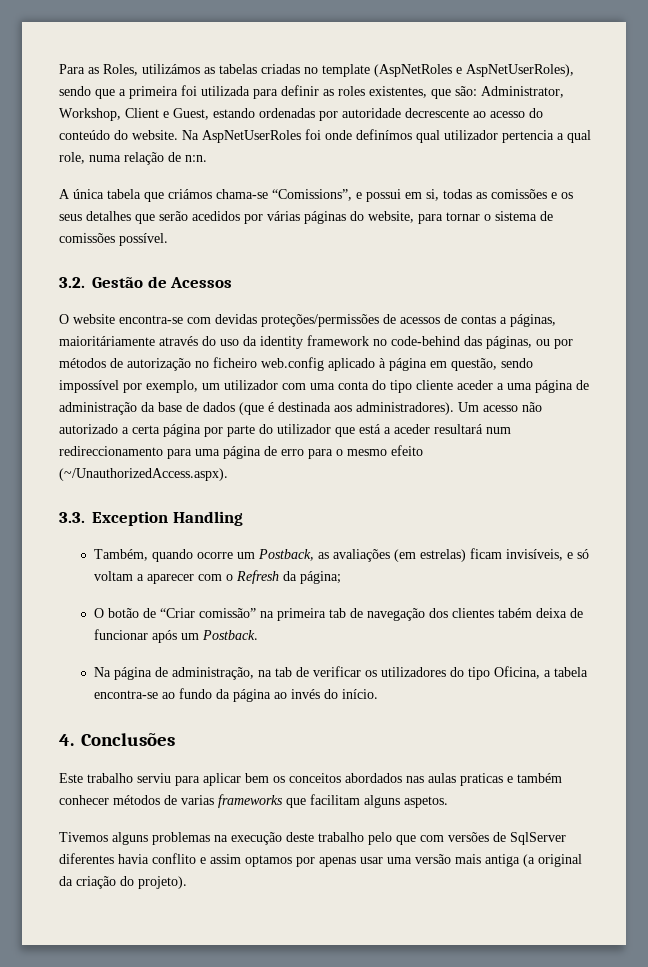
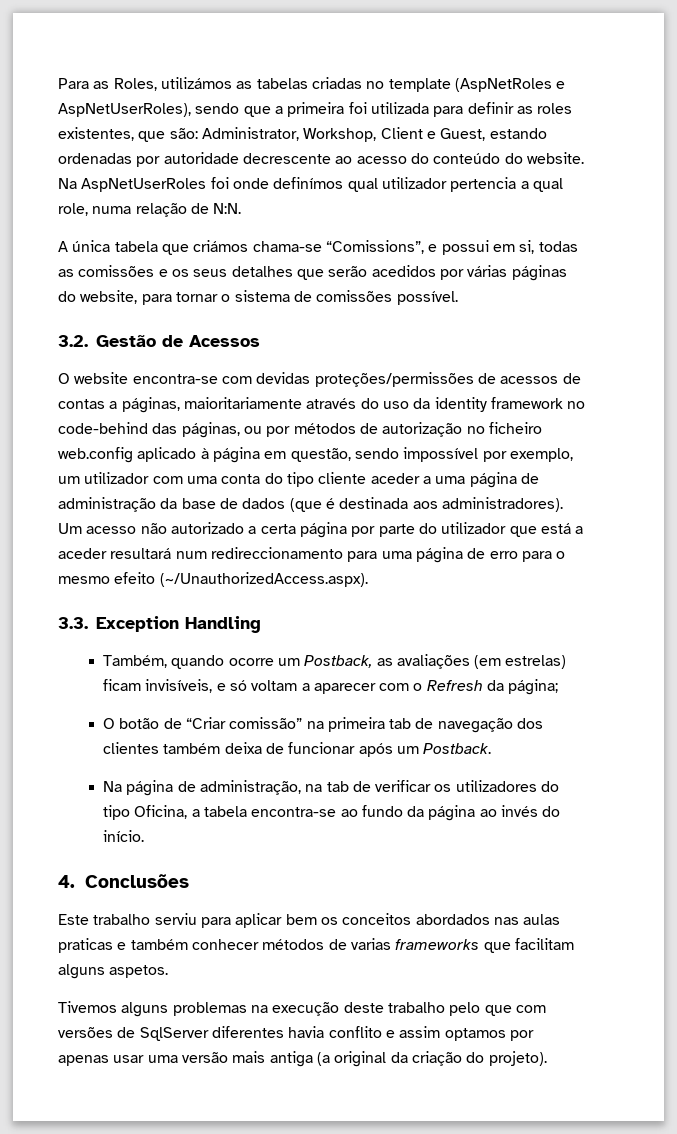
[185,155,207,162] n:n. -> [213,203,242,214] N:N.
[59,336,155,346] maioritáriamente -> [183,397,302,409] maioritariamente
[497,608,532,618] tabém -> [163,743,221,754] também

